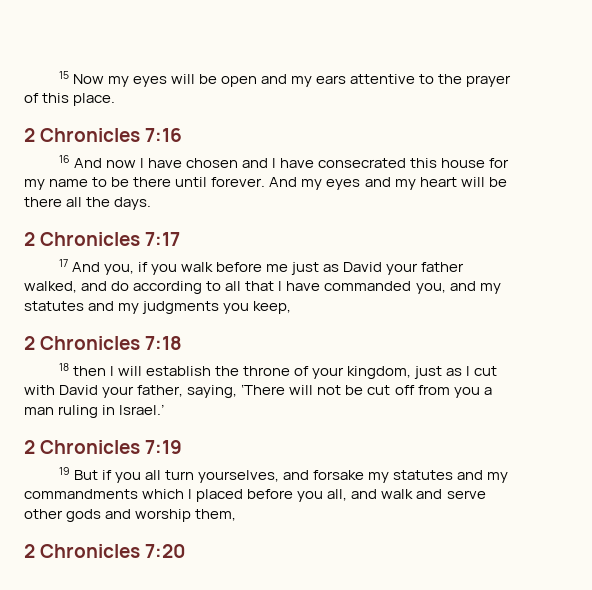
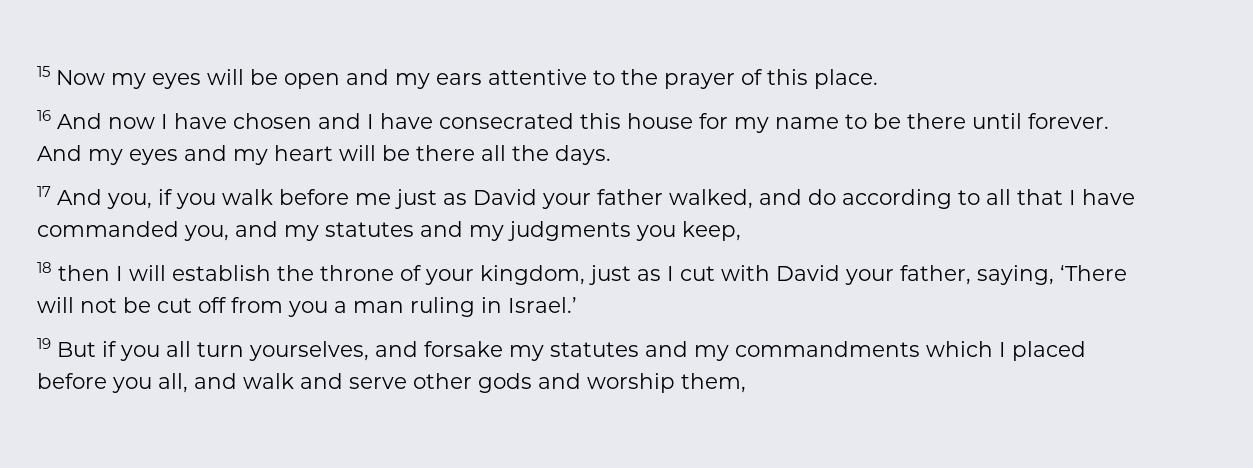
[24,128,183,142] // 2 Chronicles 7:16 -> (878, 79) none
[24,232,181,246] // 2 Chronicles 7:17 -> (611, 155) none
[24,336,183,350] // 2 Chronicles 7:18 -> (741, 231) none
[24,440,183,454] // 2 Chronicles 7:19 -> (577, 305) none
[24,544,187,558] // 2 Chronicles 7:20 -> (746, 383) none

